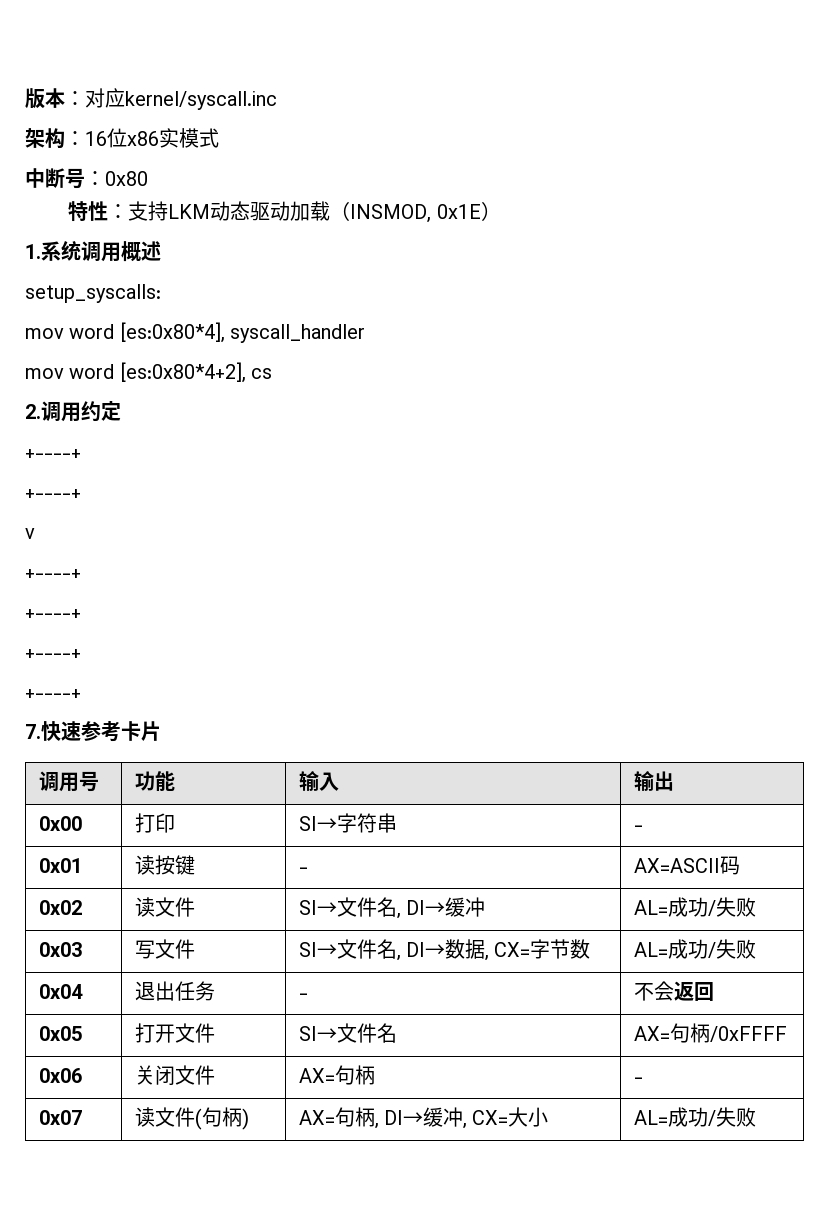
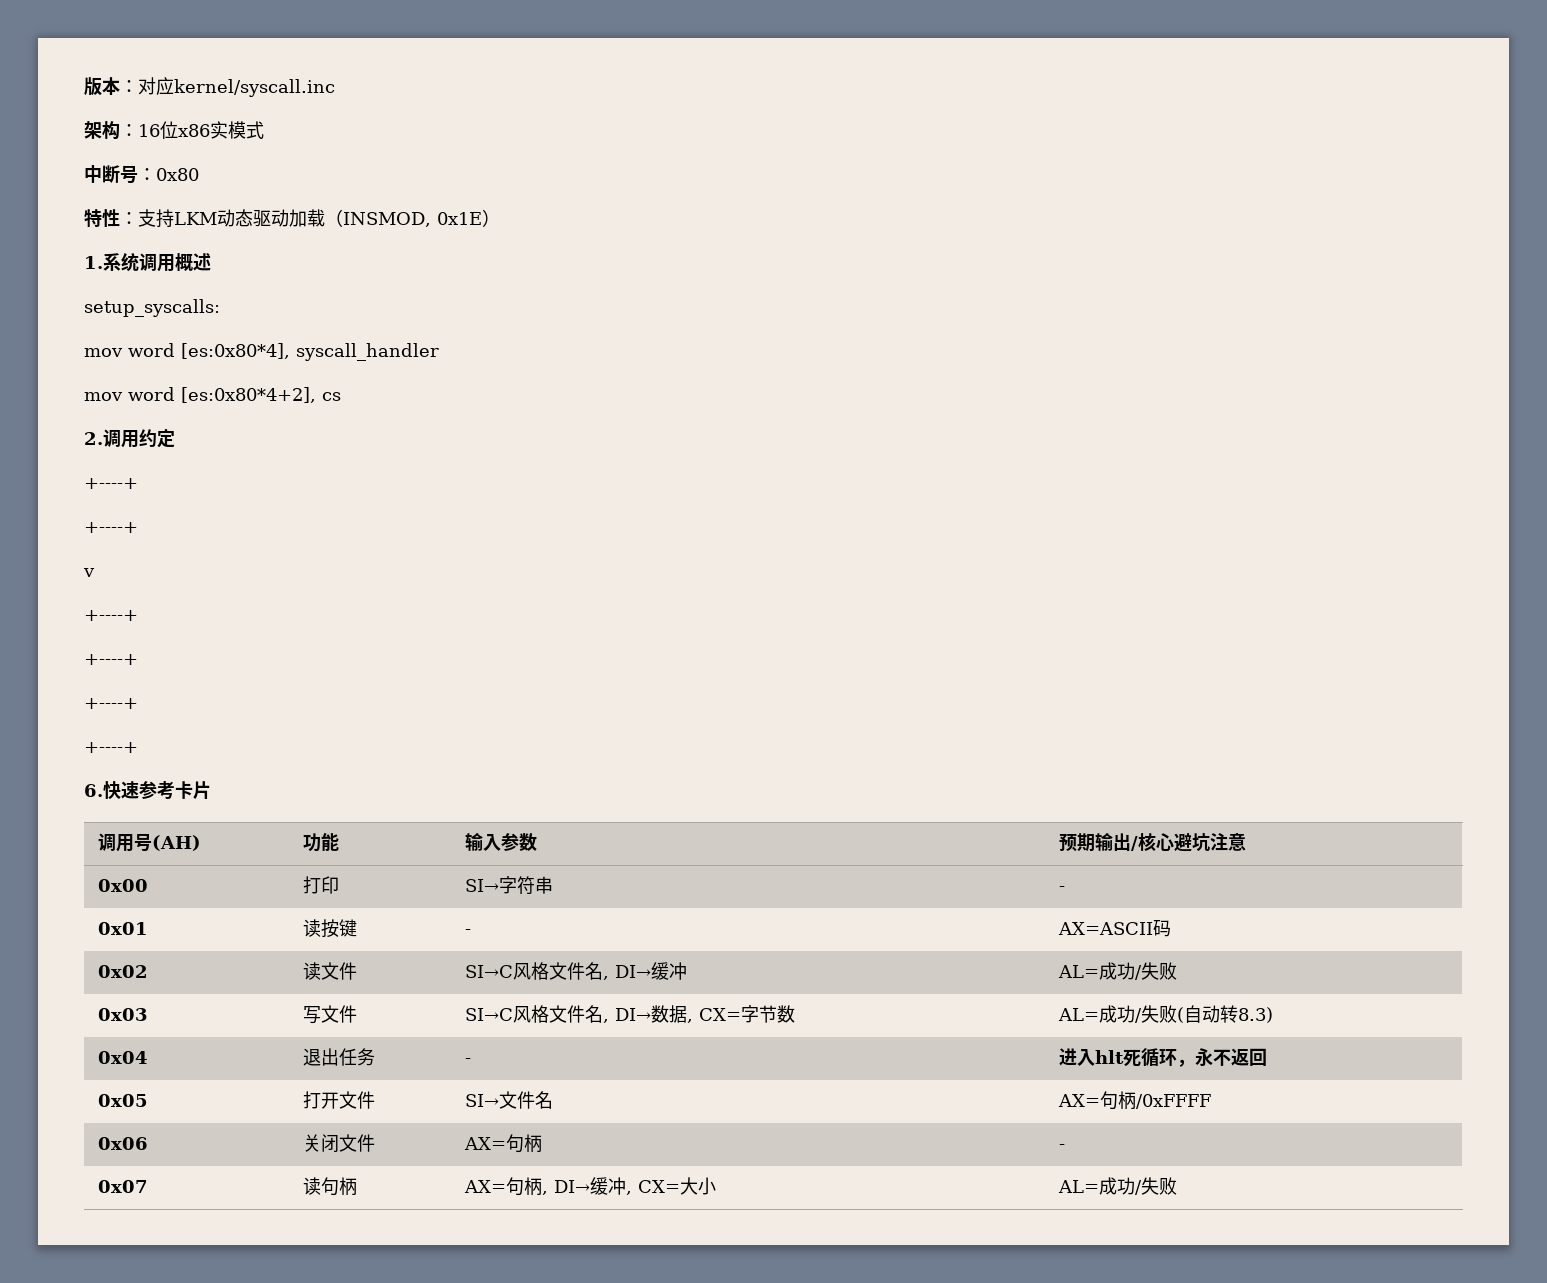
[25,724,41,739] 7. -> [84,784,103,797] 6.
(99, 781) none -> [151,835,201,851] (AH)
(339, 781) | -> [500,833,537,851] [1058,833,1095,852] 参数 | 预期
(674, 781) none -> [1130,833,1246,852] /核心避坑注意
[298,900,337,915] SI→ -> [464,962,549,980] SI→C风格
[298,942,337,957] SI→ -> [464,1005,549,1023] SI→C风格
(756, 949) none -> [1176,1005,1273,1023] (自动转8.3)
[633,981,674,1001] 不会 -> [1058,1048,1231,1067] 进入hlt死循环，永不
[154,1107,249,1130] 文件(句柄) -> [320,1177,357,1196] 句柄

